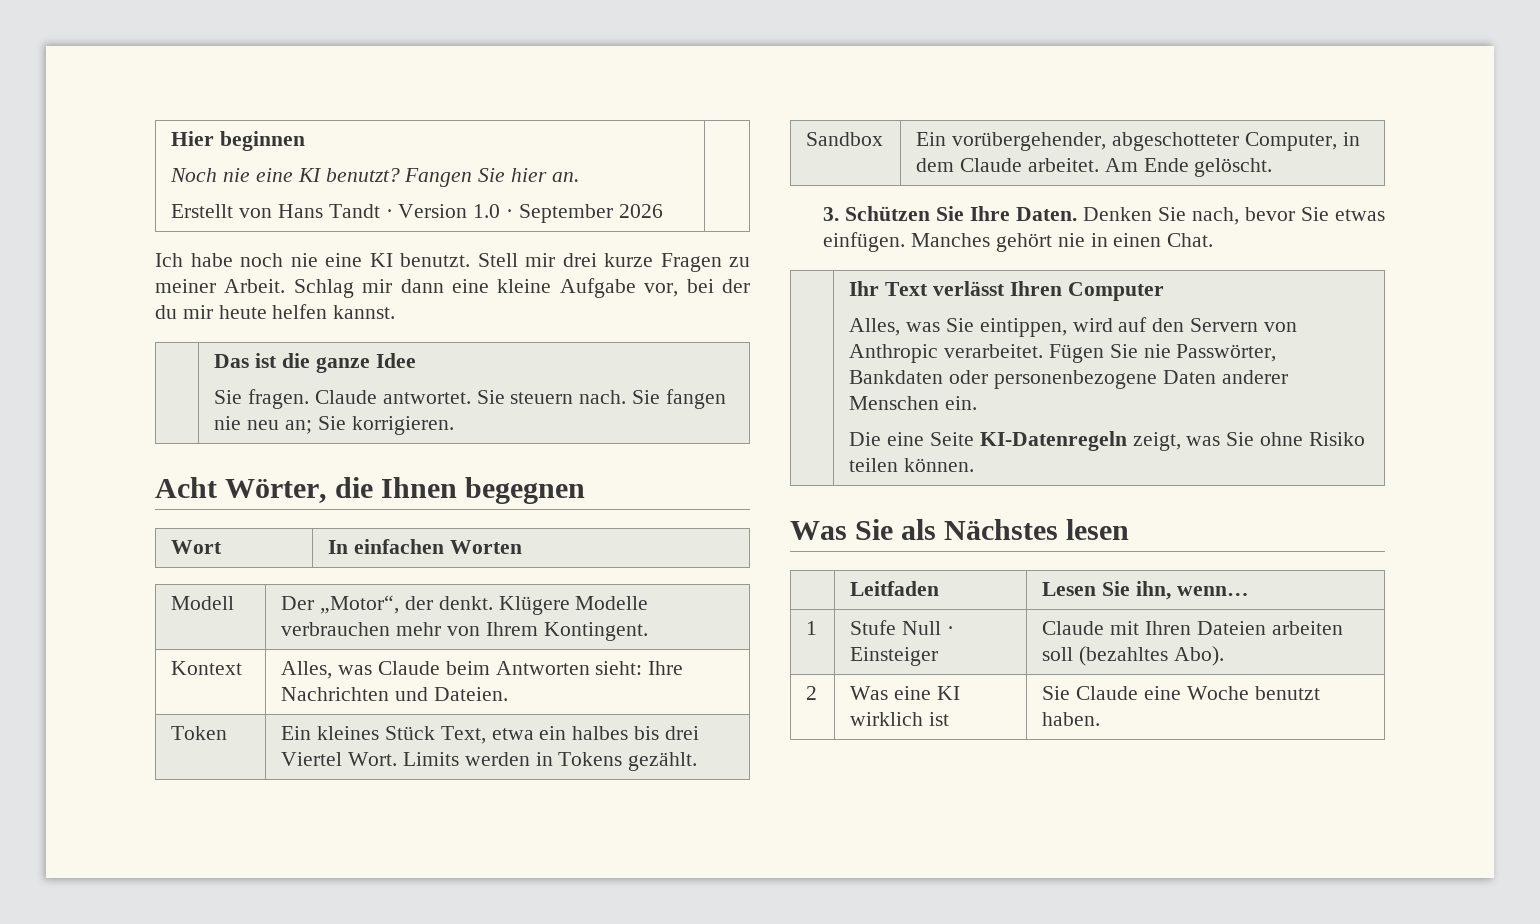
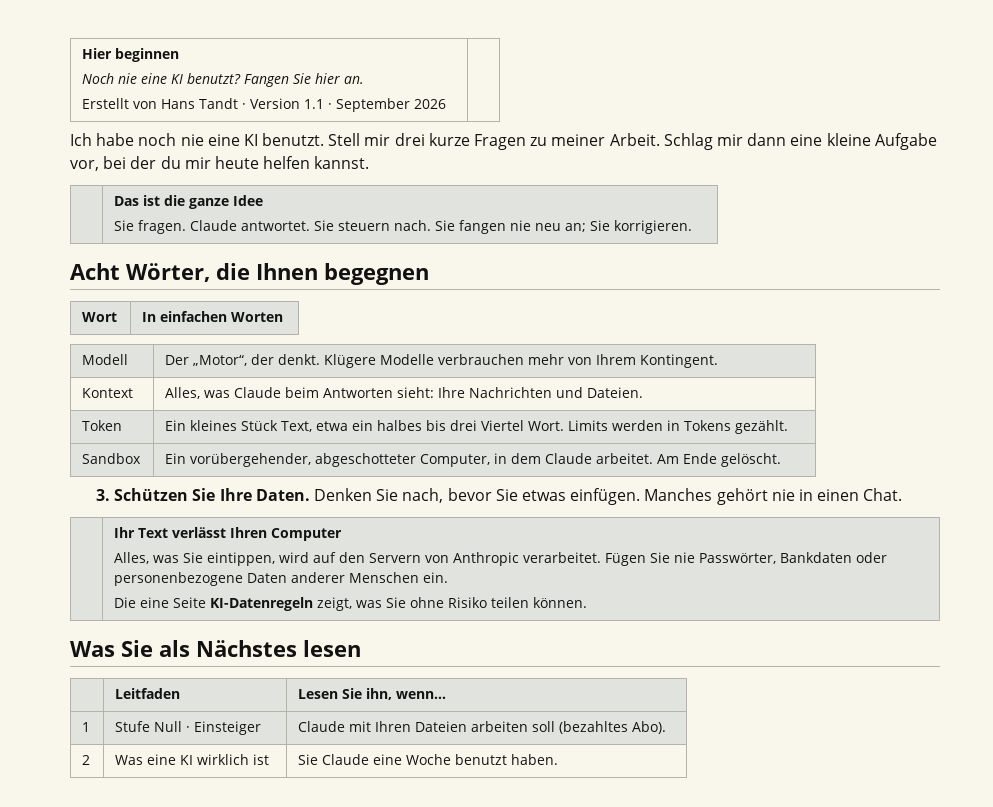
[473,204,501,218] 1.0 -> [304,99,325,109] 1.1

